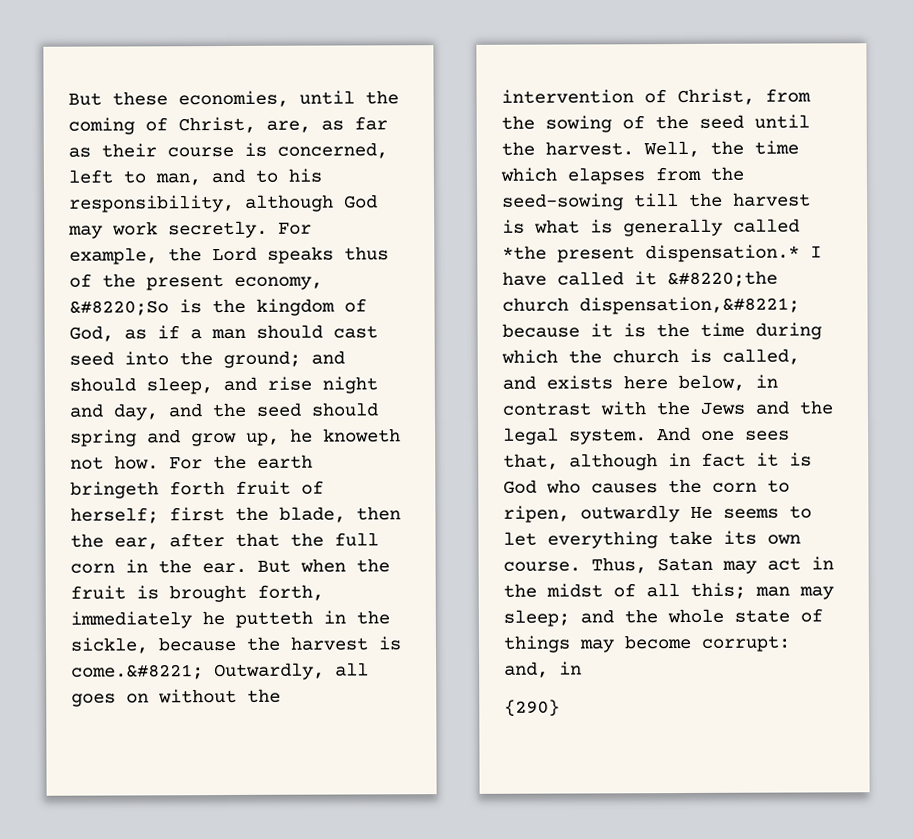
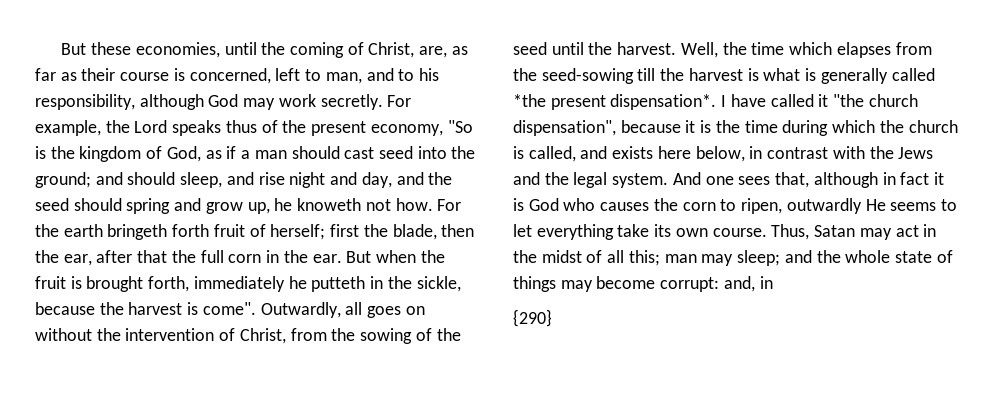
[69,300,169,316] &#8220;So -> [447,120,473,133] "So
[71,664,204,680] come.&#8221; -> [202,302,256,315] come".
[645,244,800,263] dispensation.* -> [610,94,717,110] dispensation*.
[667,270,778,288] [502,296,800,315] &#8220;the church dispensation,&#8221; -> [833,94,918,107] [513,120,616,136] "the church dispensation",

